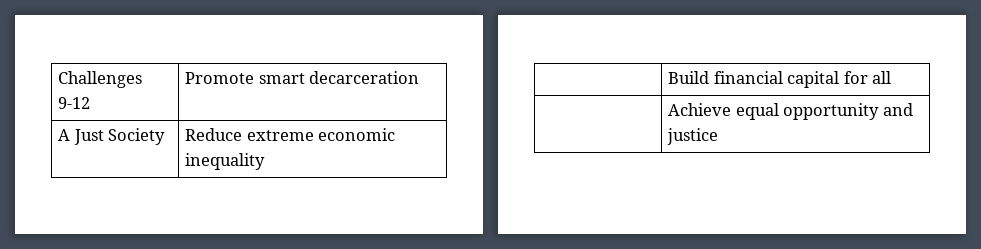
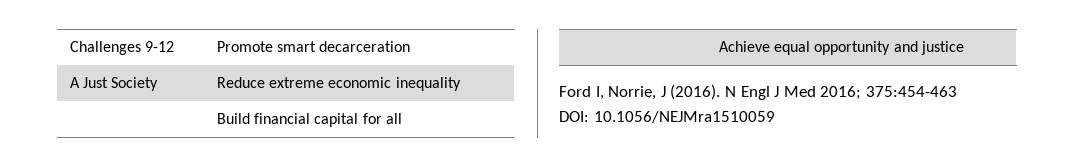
(719, 136) none -> [559,84,957,100] [559,111,775,123] // Ford I, Norrie, J (2016). N Engl J Med 2016; 375:454-463 // DOI: 10.1056/NEJMra1510059

